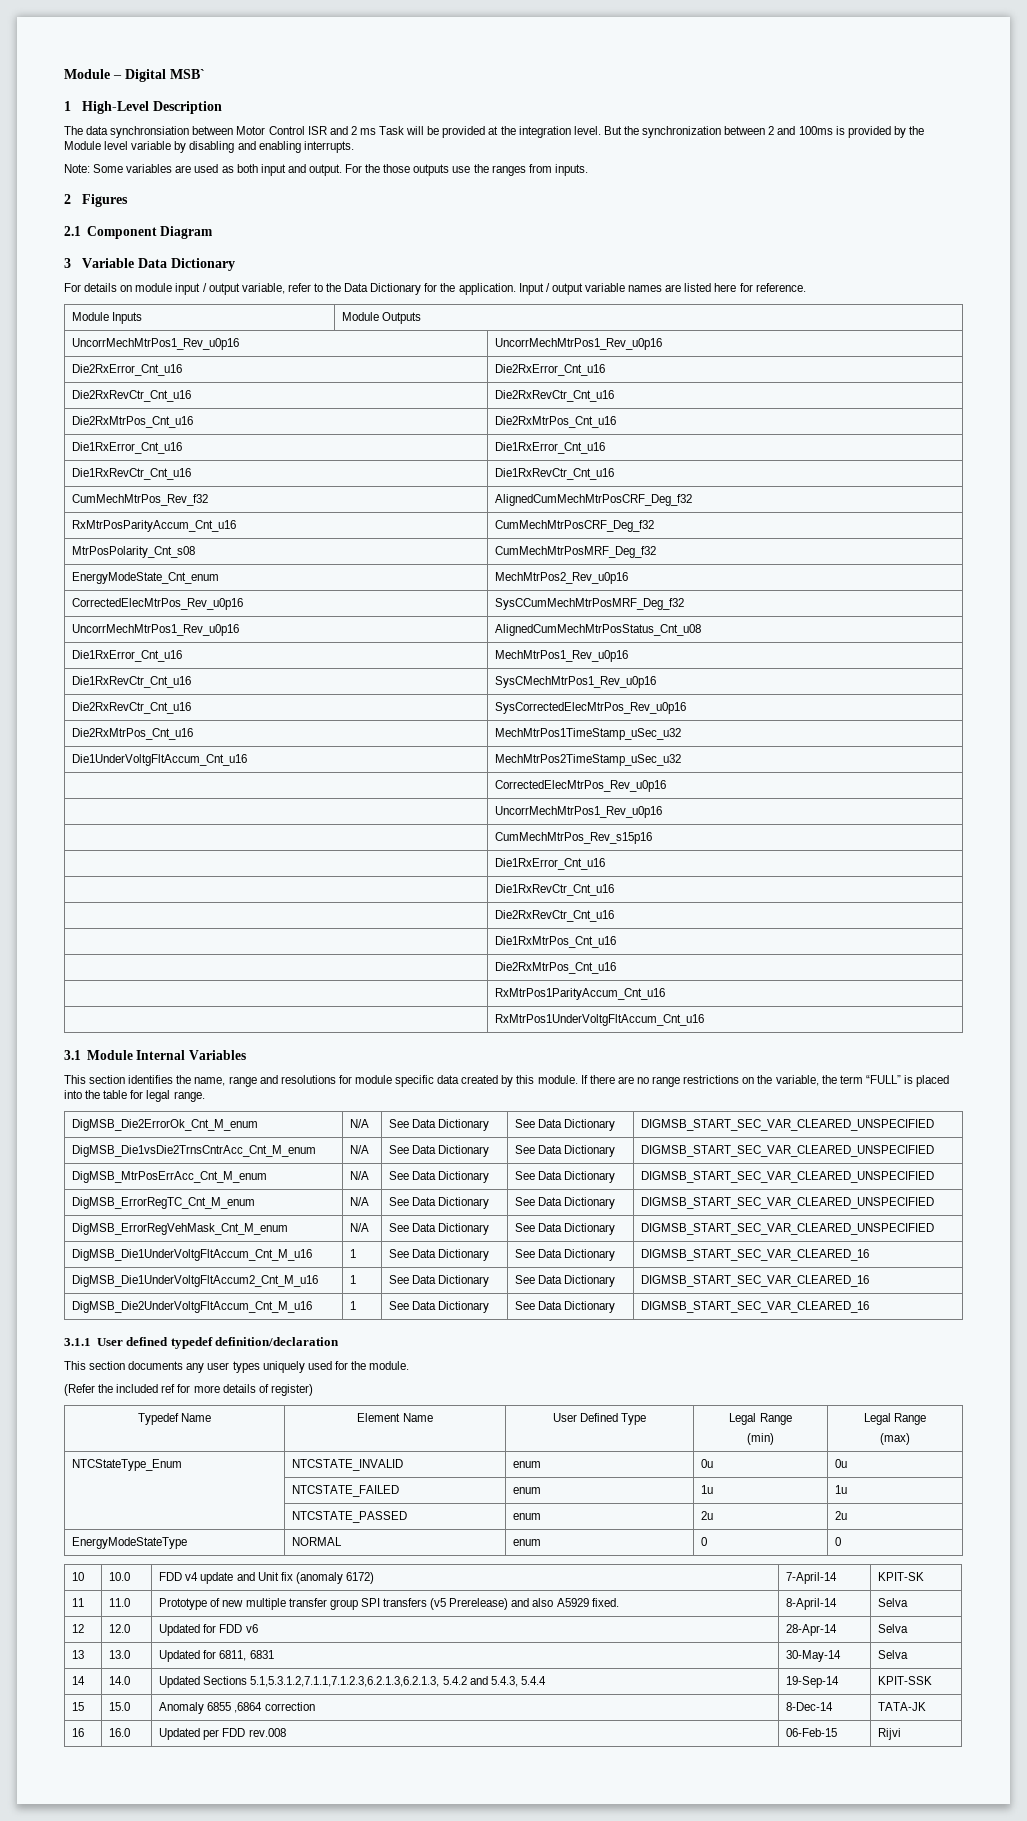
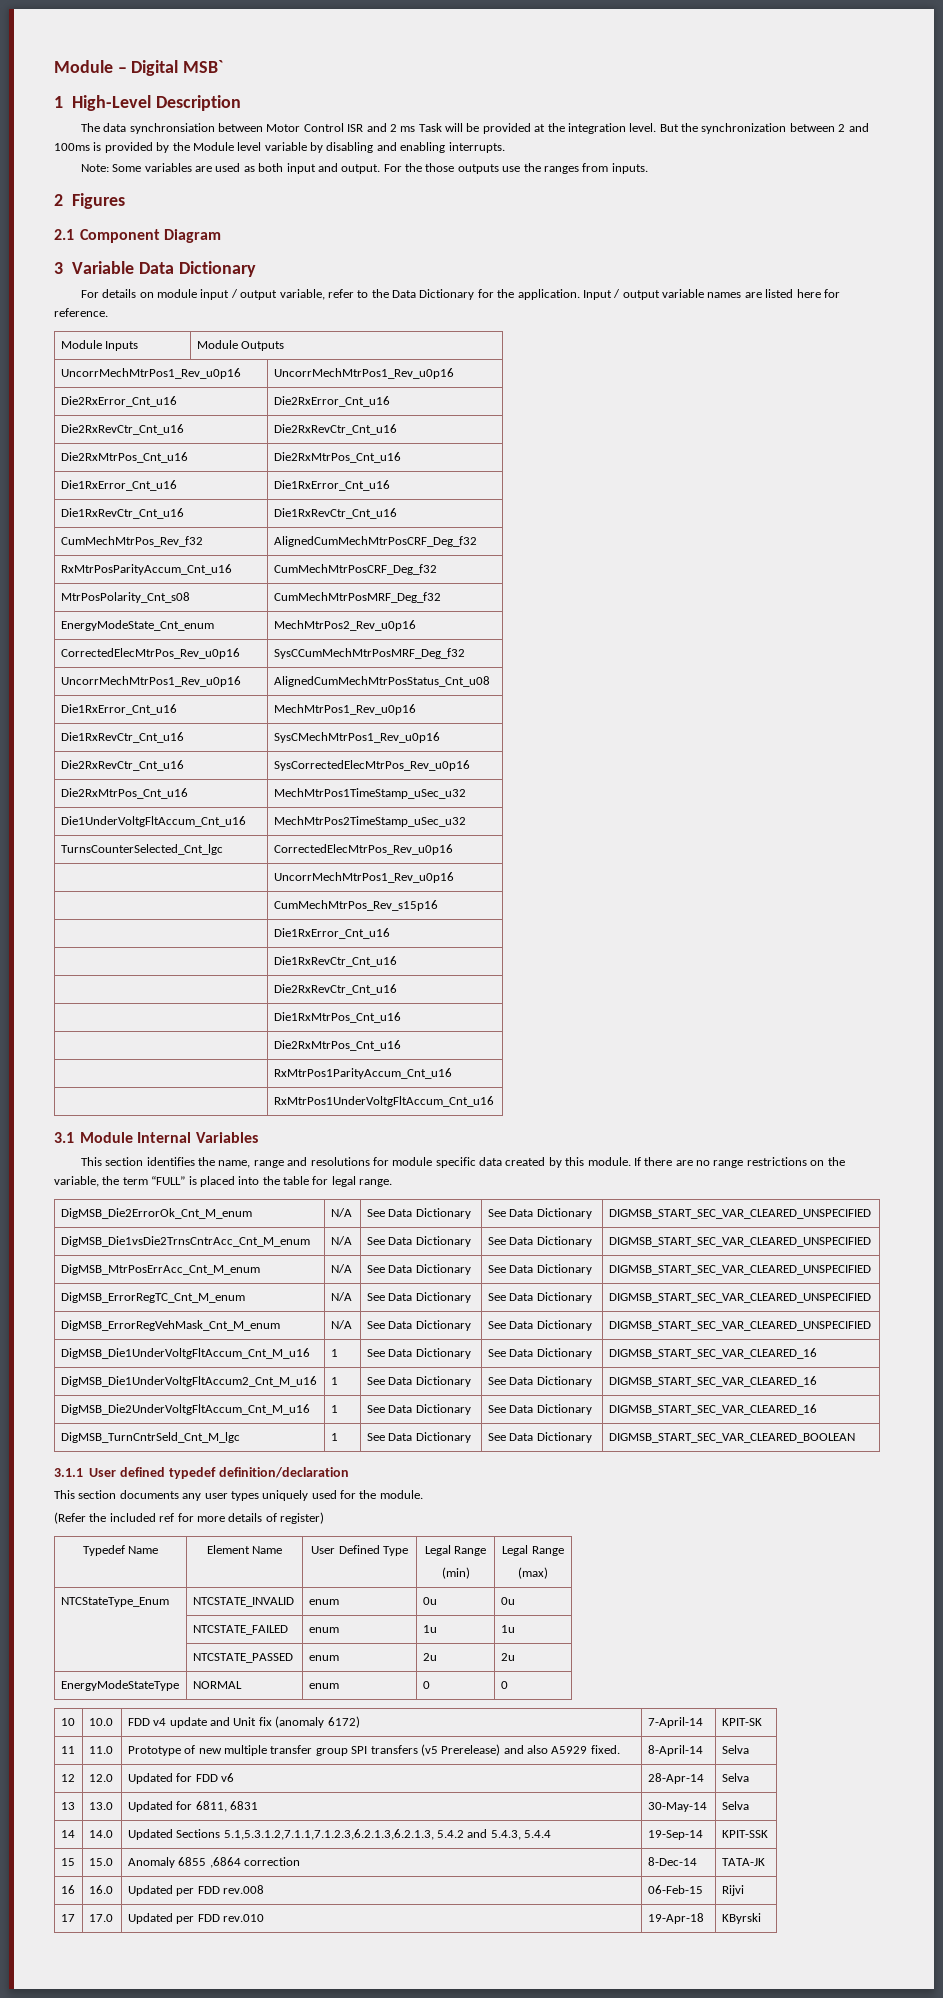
(682, 760) none -> [60,844,223,855] TurnsCounterSelected_Cnt_lgc
(870, 1307) none -> [60,1432,240,1443] [330,1433,338,1441] [366,1432,471,1443] [487,1432,592,1443] [608,1433,855,1443] // DigMSB_TurnCntrSeld_Cnt_M_lgc | 1 | See Data Dictionary | See Data Dictionary | DIGMSB_START_SEC_VAR_CLEARED_BOOLEAN
(902, 1734) none -> [60,1914,75,1922] [88,1914,113,1922] [127,1913,265,1924] [647,1913,704,1924] [721,1913,761,1924] // 17 | 17.0 | Updated per FDD rev.010 | 19-Apr-18 | KByrski

